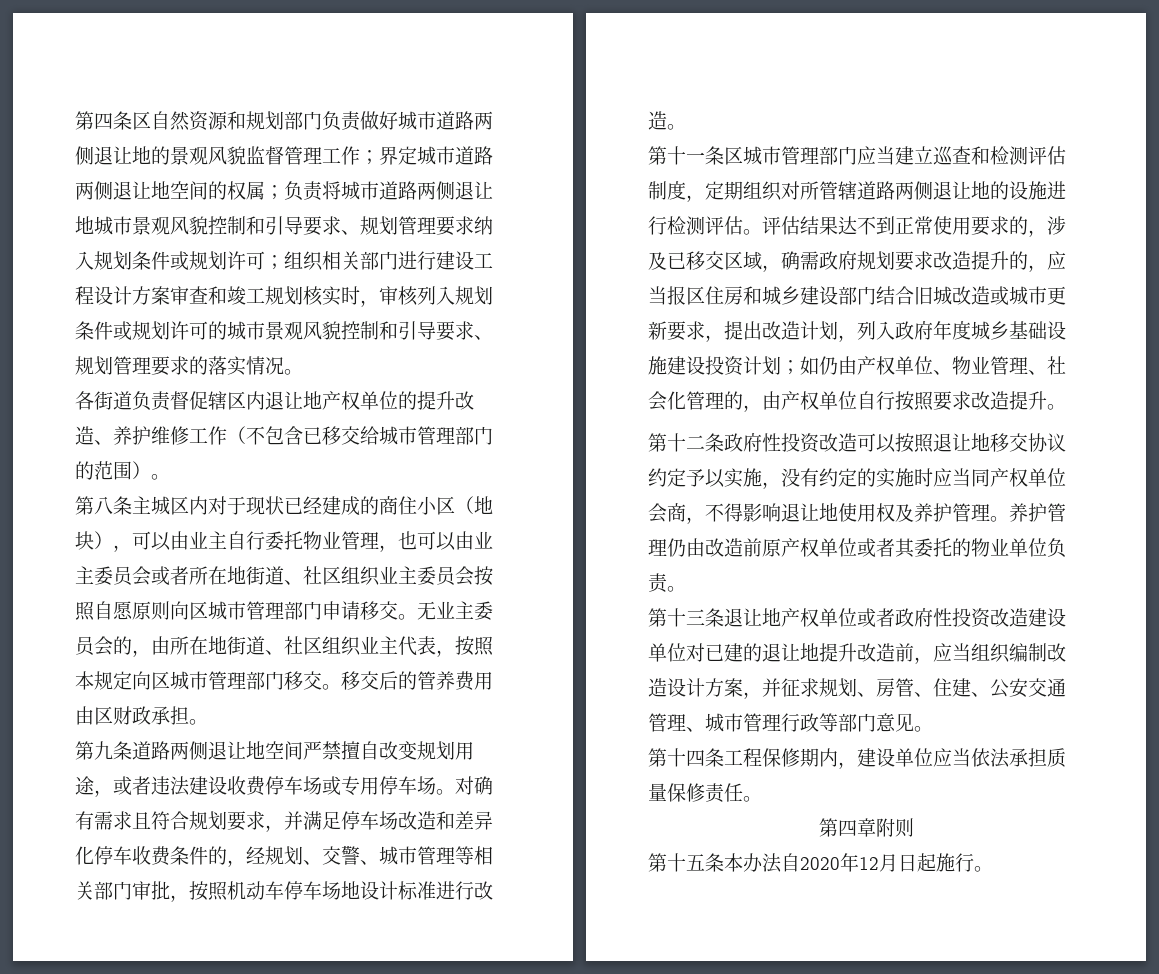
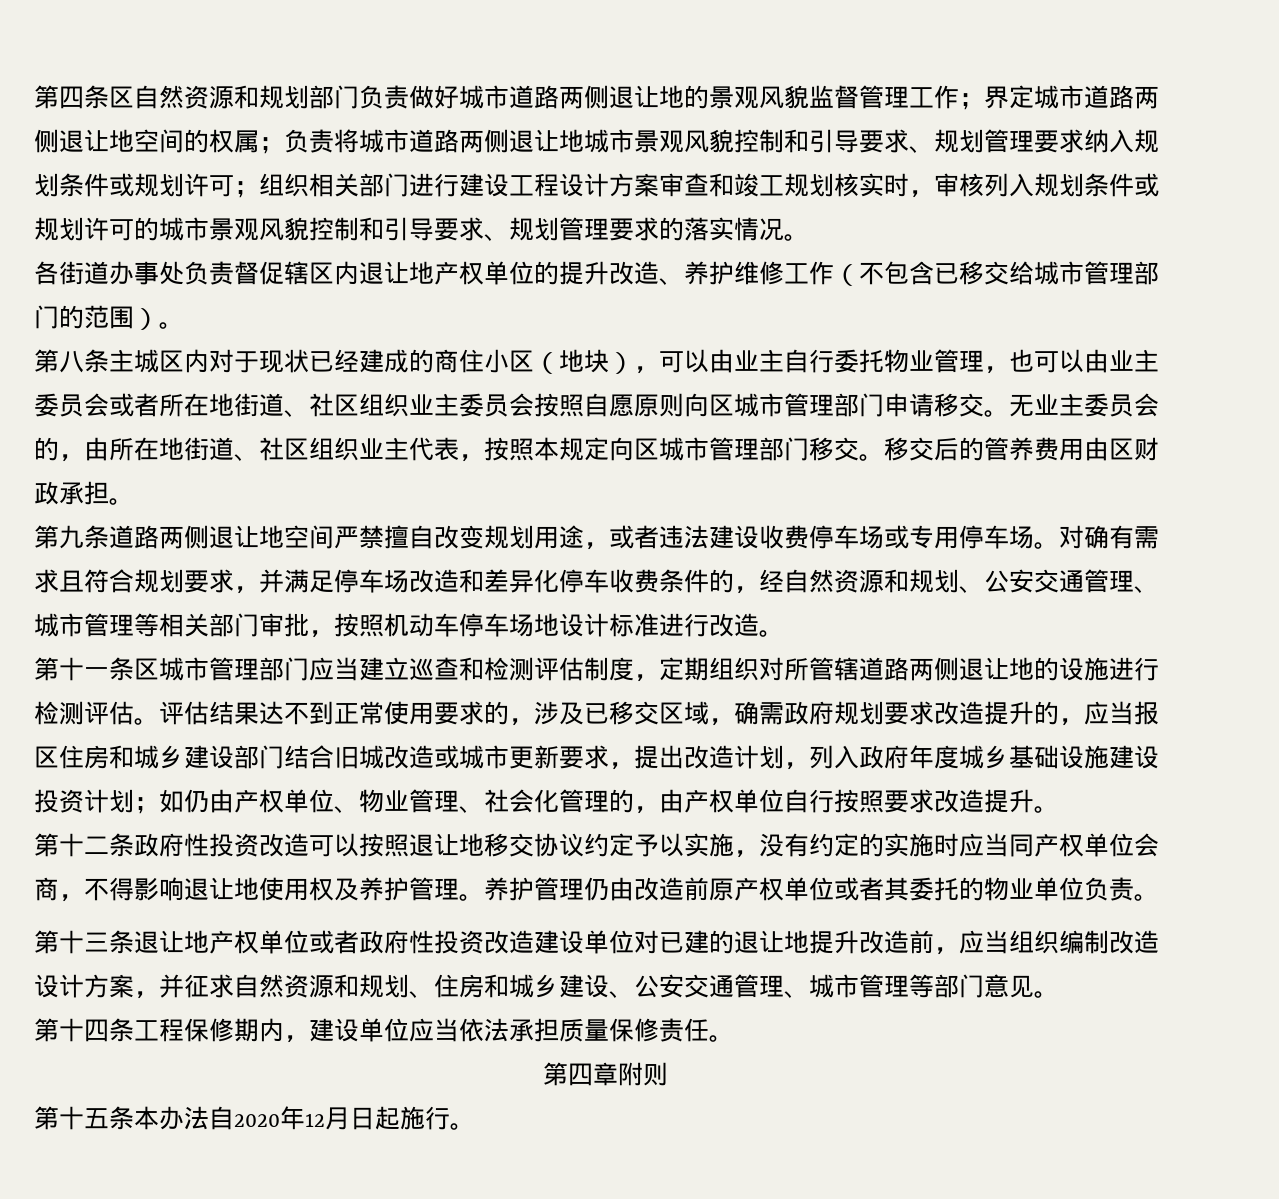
(132, 400) none -> [109,261,184,285] 办事处
[265,845,360,865] 规划、交警 -> [784,569,1134,593] 自然资源和规划、公安交通管理
[819,678,1066,698] [648,713,819,732] 规划、房管、住建、公安交通管理、城市管理行政 -> [234,974,909,998] 自然资源和规划、住房和城乡建设、公安交通管理、城市管理

